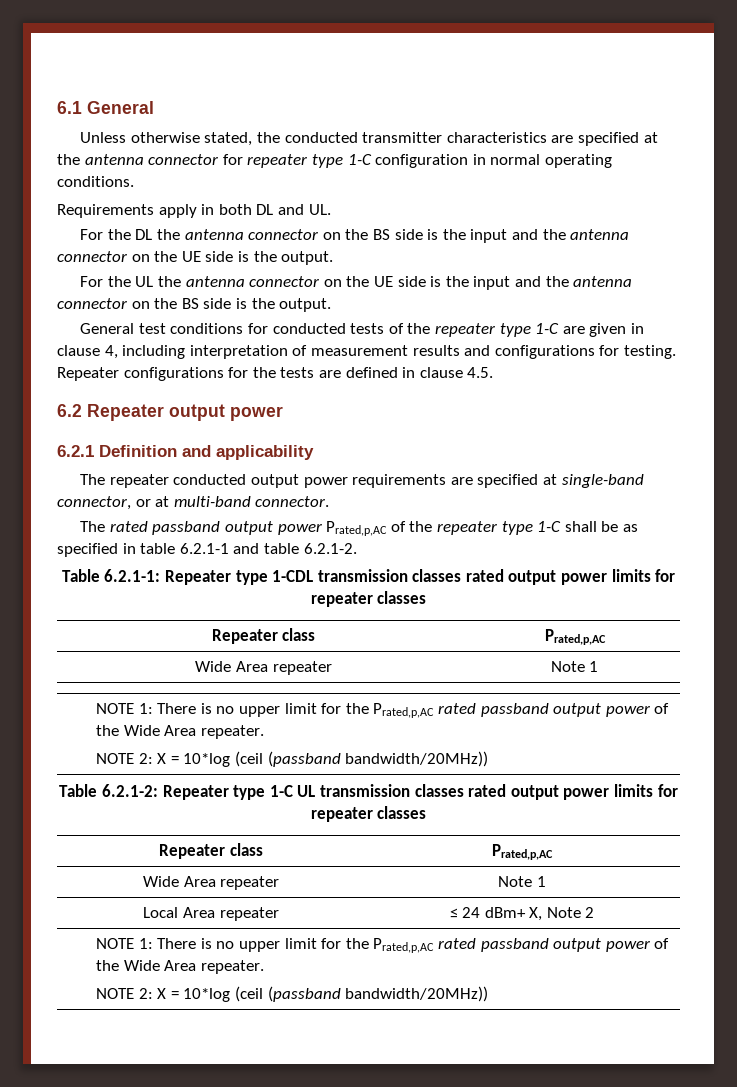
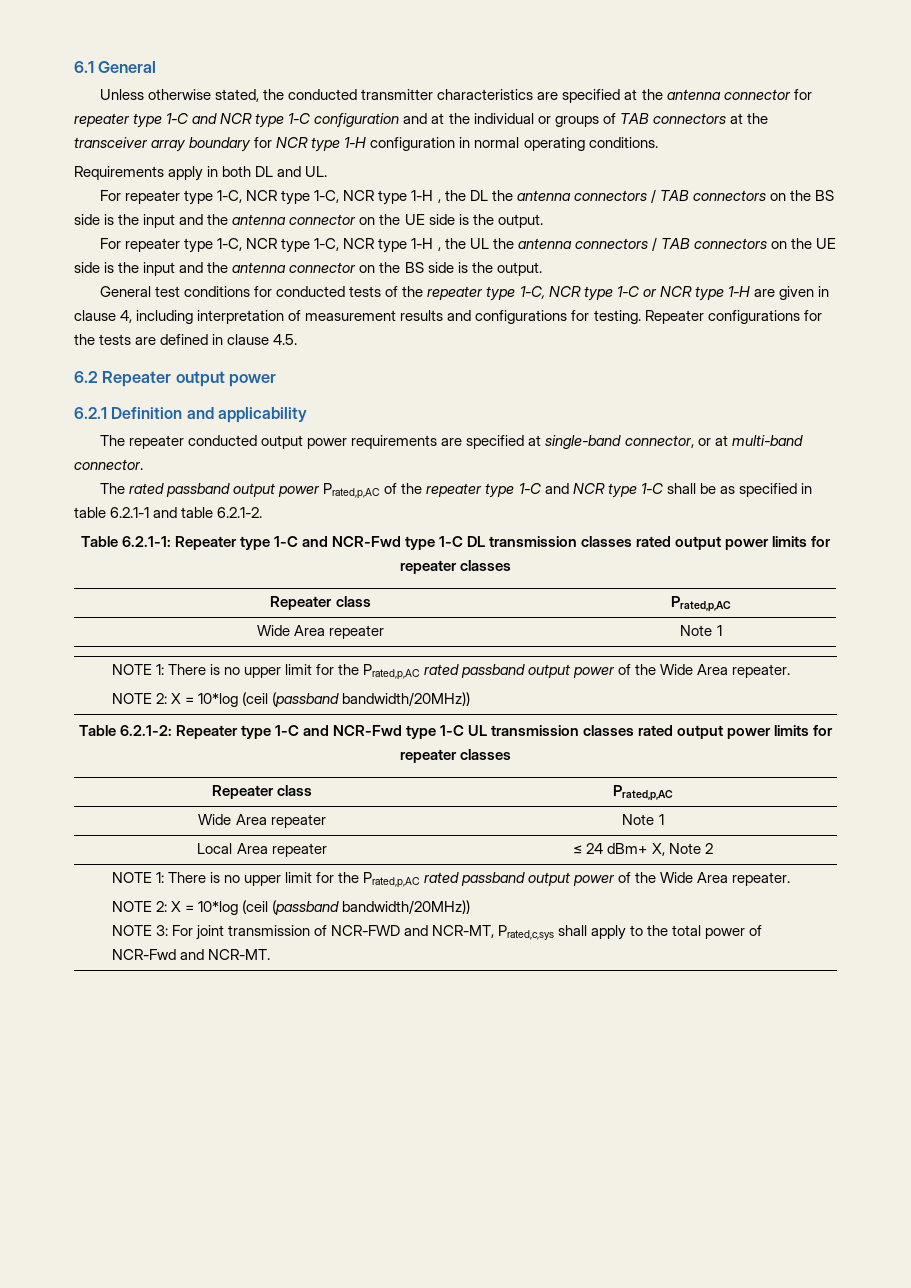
(372, 159) none -> [192,113,768,128] [74,137,367,152] and NCR type 1-C configuration and at the individual or groups of TAB connectors at the transceiver array boundary for NCR type 1-H
[107,229,319,240] the DL the antenna connector -> [125,189,766,205] repeater type 1-C, NCR type 1-C, NCR type 1-H , the DL the antenna connectors / TAB connectors
[107,276,320,287] the UL the antenna connector -> [125,237,767,253] repeater type 1-C, NCR type 1-C, NCR type 1-H , the UL the antenna connectors / TAB connectors
[535,323,560,334] 1-C -> [519,286,750,301] 1-C, NCR type 1-C or NCR type 1-H
(562, 526) none -> [544,483,663,498] and NCR type 1-C
[272,570,314,582] 1-CDL -> [273,536,486,550] 1-C and NCR-Fwd type 1-C DL
(293, 791) none -> [302,725,465,739] and NCR-Fwd type 1-C
(489, 994) none -> [111,925,763,940] [111,949,270,960] // NOTE 3: For joint transmission of NCR-FWD and NCR-MT, Prated,c,sys shall apply to the total power of NCR-Fwd and NCR-MT.

